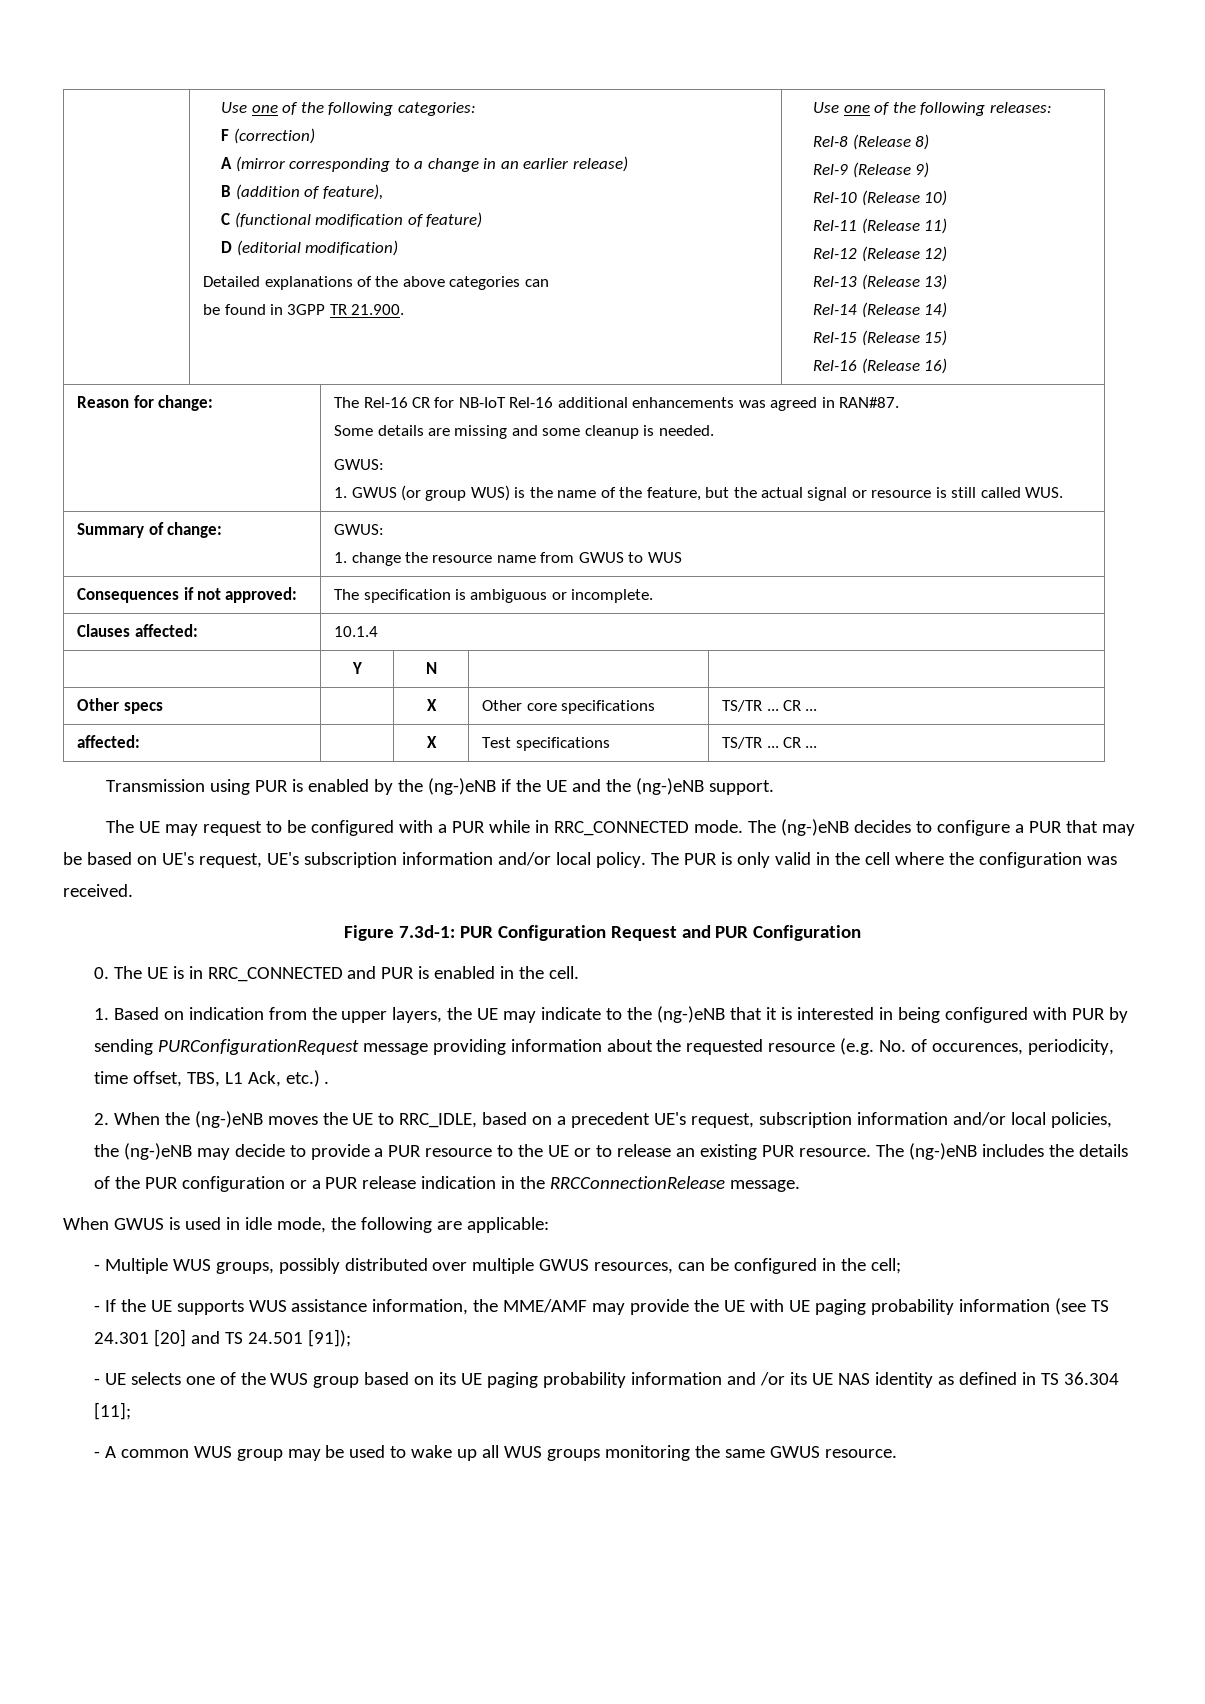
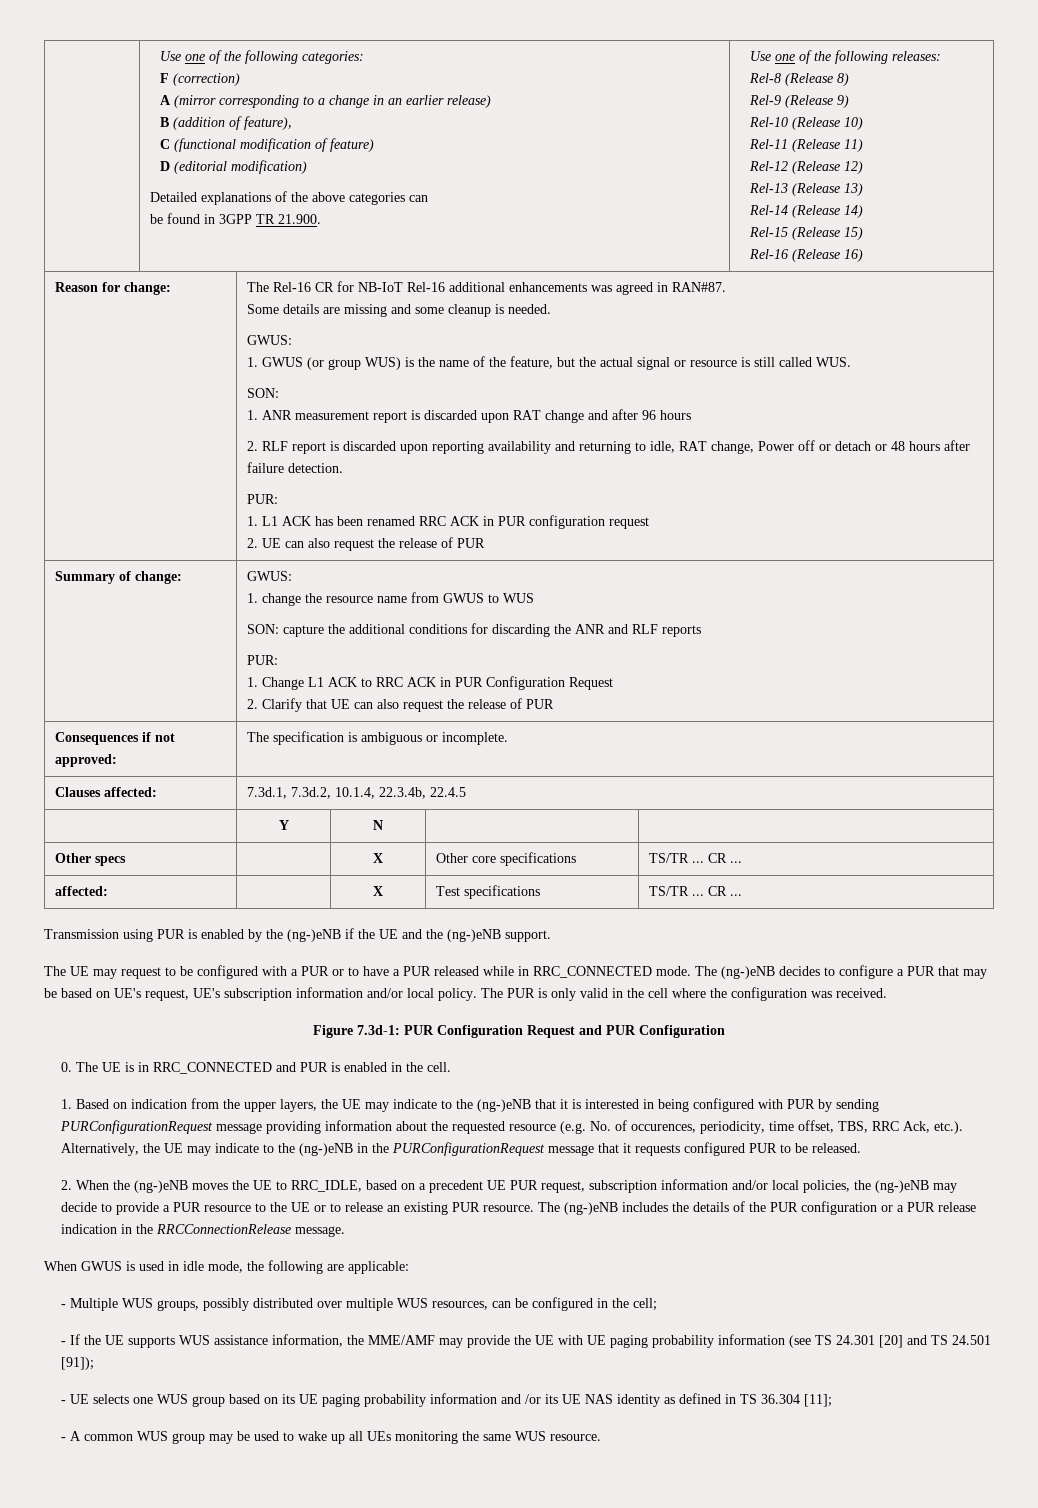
(1064, 492) none -> [246,388,279,398] [246,409,691,423] [246,440,970,454] [246,462,343,473] [246,494,278,504] [246,515,649,529] [246,537,485,551] // SON: // 1. ANR measurement report is discarded upon RAT change and after 96 hours // 2. RLF report is discarded upon reporting availability and returning to idle, RAT change, Power off or detach or 48 hours after failure detection. // PUR: // 1. L1 ACK has been renamed RRC ACK in PUR configuration request // 2. UE can also request the release of PUR
(682, 557) none -> [246,623,701,637] [246,655,278,665] [246,676,613,690] [246,698,554,712] // SON: capture the additional conditions for discarding the ANR and RLF reports // PUR: // 1. Change L1 ACK to RRC ACK in PUR Configuration Request // 2. Clarify that UE can also request the release of PUR
[334,626,379,637] 10.1.4 -> [246,787,466,799] 7.3d.1, 7.3d.2, 10.1.4, 22.3.4b, 22.4.5
(485, 827) none -> [332,966,479,976] or to have a PUR released
[224,1070,330,1087] L1 Ack, etc.) . -> [871,1121,963,1134] [60,1142,861,1156] RRC Ack, etc.). Alternatively, the UE may indicate to the (ng-)eNB in the PURConfigurationRequest message that it requests configured PUR to be released.
[654,1112,687,1125] UE's -> [486,1180,538,1190] UE PUR
[539,1259,590,1271] GWUS -> [396,1298,428,1308] WUS
[219,1372,266,1385] of the -> (153, 1400) none
[504,1446,601,1461] WUS groups -> [366,1431,391,1441] UEs
[770,1446,821,1458] GWUS -> [514,1431,546,1441] WUS

